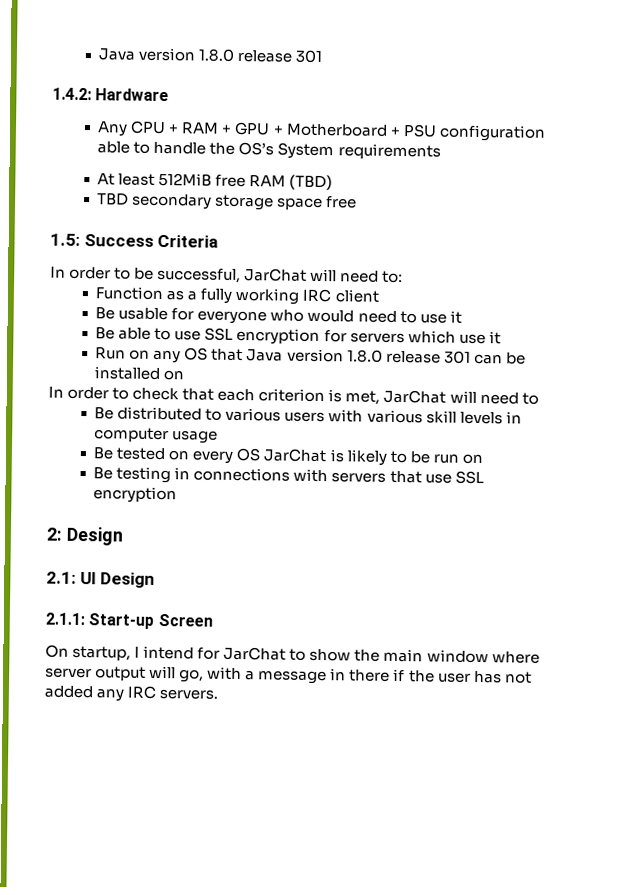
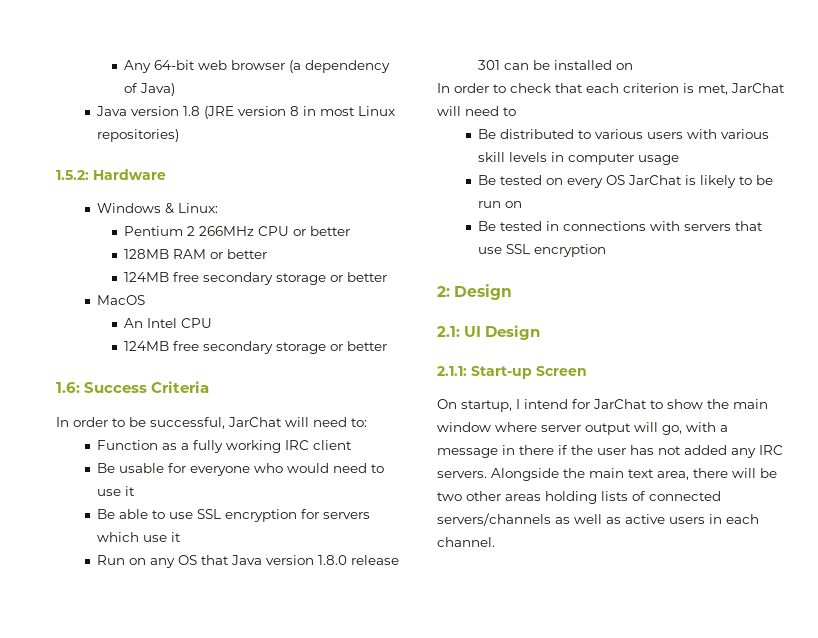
[98,47,323,64] [52,87,170,102] [97,120,546,142] [97,141,441,160] [97,172,334,191] [97,193,358,211] [50,233,80,246] Java version 1.8.0 release 301 // 1.4.2: Hardware // Any CPU + RAM + GPU + Motherboard + PSU configuration able to handle the OS’s System requirements // At least 512MiB free RAM (TBD) // TBD secondary storage space free // 1.5: -> [124,60,391,73] [124,83,176,96] [96,106,396,119] [97,129,180,142] [56,169,166,180] [97,203,219,214] [124,226,351,236] [124,249,268,259] [124,272,388,285] [97,295,146,305] [124,318,213,328] [124,341,388,354] [56,382,80,393] Any 64-bit web browser (a dependency of Java) // Java version 1.8 (JRE version 8 in most Linux repositories) // 1.5.2: Hardware // Windows & Linux: // Pentium 2 266MHz CPU or better // 128MB RAM or better // 124MB free secondary storage or better // MacOS // An Intel CPU // 124MB free secondary storage or better // 1.6:
[116,466,172,484] testing -> [500,221,543,231] tested
(219, 694) none -> [491,468,777,481] [437,491,721,504] [437,513,759,526] [437,537,495,547] Alongside the main text area, there will be two other areas holding lists of connected servers/channels as well as active users in each channel.

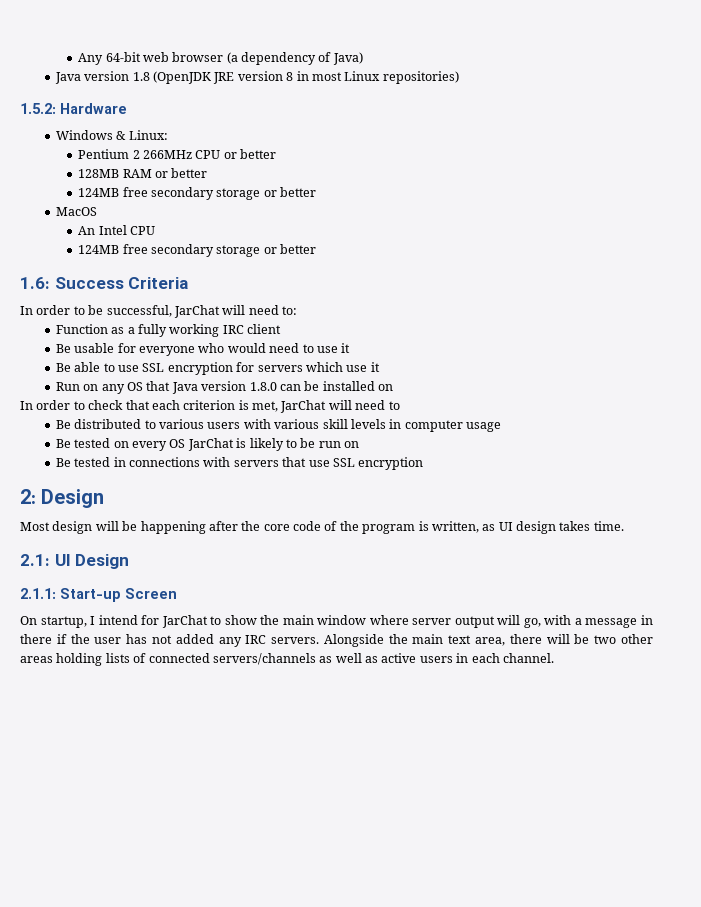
[204,106,235,119] (JRE -> [153,71,235,84] (OpenJDK JRE
[351,555,400,565] [478,60,501,70] release 301 -> (277, 386) none
(513, 292) none -> [20,521,624,534] // Most design will be happening after the core code of the program is written, as UI design takes time.

